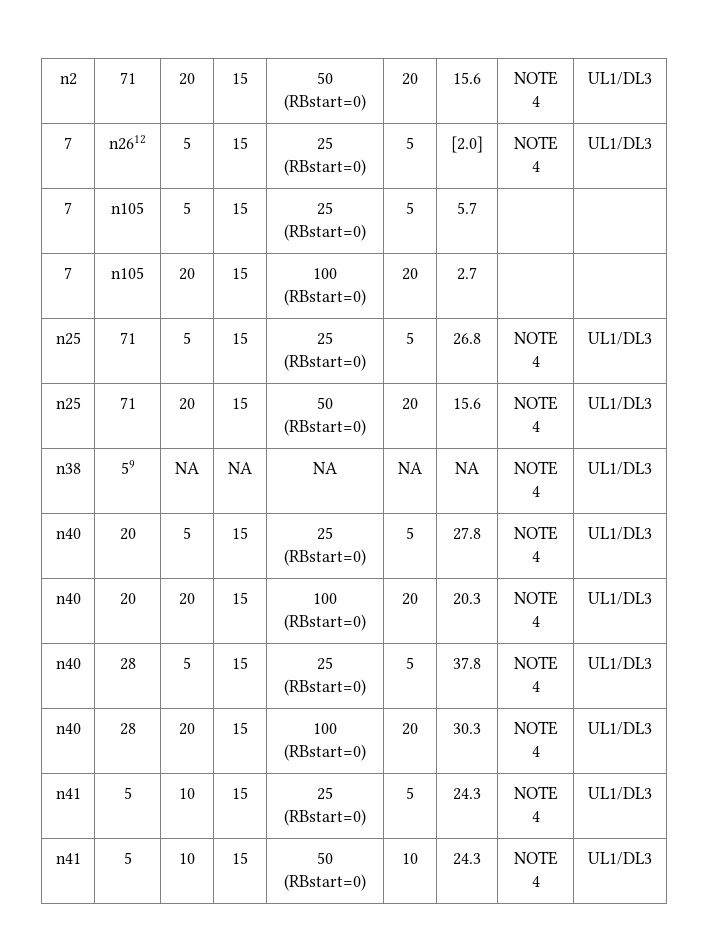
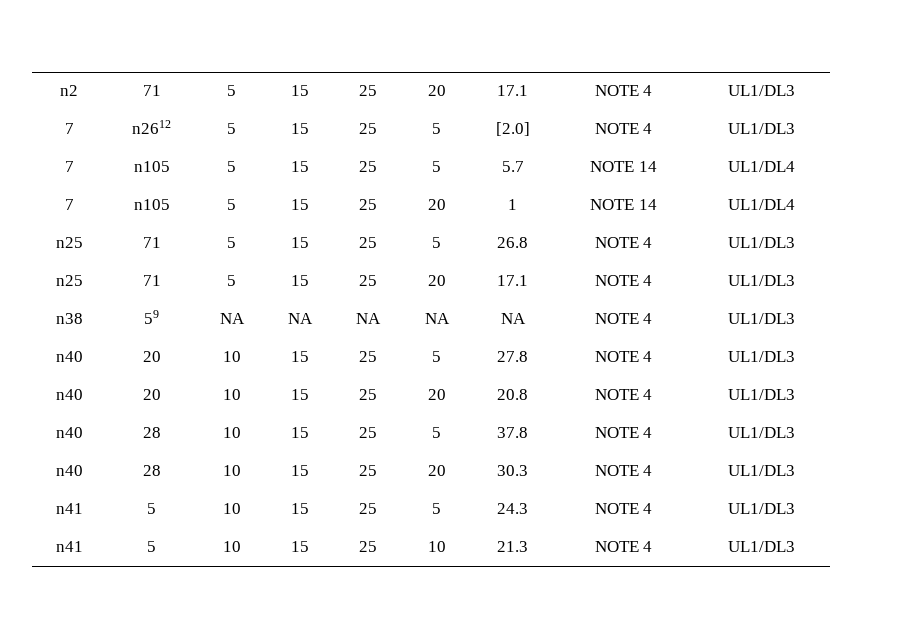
[179,73,195,85] [232,72,248,84] [317,72,333,84] [284,94,366,111] [402,73,418,85] [453,72,481,84] 20 | 15 | 50 (RBstart=0) | 20 | 15.6 -> [227,85,236,96] [290,85,309,96] [359,85,377,96] [427,85,446,96] [497,85,528,96] 5 | 15 | 25 | 20 | 17.1
[284,159,366,176] (RBstart=0) -> (377, 128) none
[284,224,366,241] (RBstart=0) -> (377, 166) none
[64,267,72,279] [111,267,144,279] [179,268,195,280] [232,267,248,279] [313,268,337,279] [284,289,366,306] [402,268,418,280] [457,267,477,280] [55,332,81,345] [119,332,136,344] [183,332,191,344] [232,332,248,344] [317,332,333,345] [284,354,366,371] | // 7 | n105 | 20 | 15 | 100 (RBstart=0) | 20 | 2.7 | | // n25 | 71 | 5 | 15 | 25 (RBstart=0) -> [590,161,657,172] [727,161,795,172] [64,199,74,210] [133,199,170,210] [227,199,236,210] [290,199,309,210] [359,199,377,210] [427,199,446,210] [508,199,517,210] [590,199,657,210] [727,199,795,210] [55,237,83,248] [142,237,161,248] [227,237,236,248] [290,237,309,248] [359,237,377,248] NOTE 14 | UL1/DL4 // 7 | n105 | 5 | 15 | 25 | 20 | 1 | NOTE 14 | UL1/DL4 // n25 | 71 | 5 | 15 | 25
[179,398,195,410] [232,397,248,409] [317,397,333,409] [284,419,366,436] [402,398,418,410] [453,397,481,409] 20 | 15 | 50 (RBstart=0) | 20 | 15.6 -> [227,275,236,286] [290,275,309,286] [359,275,377,286] [427,275,446,286] [497,275,528,286] 5 | 15 | 25 | 20 | 17.1
[183,527,191,539] [232,527,248,539] [317,527,333,540] [284,549,366,566] 5 | 15 | 25 (RBstart=0) -> [222,351,241,362] [290,351,309,362] [359,351,377,362] 10 | 15 | 25
[179,593,195,605] [232,592,248,604] [313,593,337,604] [284,614,366,631] [402,593,418,605] [453,593,481,605] [513,591,558,605] [531,616,540,627] [588,592,652,605] [55,658,81,669] [119,658,136,670] [183,657,191,669] [232,657,248,669] [317,657,333,670] [284,679,366,696] 20 | 15 | 100 (RBstart=0) | 20 | 20.3 | NOTE 4 | UL1/DL3 // n40 | 28 | 5 | 15 | 25 (RBstart=0) -> [222,389,241,400] [290,389,309,400] [359,389,377,400] [427,389,446,400] [497,389,528,400] [594,389,653,400] [727,389,795,400] [55,427,83,438] [142,427,161,438] [222,427,241,438] [290,427,309,438] [359,427,377,438] 10 | 15 | 25 | 20 | 20.8 | NOTE 4 | UL1/DL3 // n40 | 28 | 10 | 15 | 25
[179,723,195,735] [232,722,248,734] [313,723,337,734] [284,744,366,761] 20 | 15 | 100 (RBstart=0) -> [222,465,241,476] [290,465,309,476] [359,465,377,476] 10 | 15 | 25
[284,809,366,826] (RBstart=0) -> (377, 508) none
[317,852,333,864] [284,874,366,891] [402,853,418,864] [453,853,481,865] 50 (RBstart=0) | 10 | 24.3 -> [359,541,377,552] [427,541,446,552] [497,541,528,552] 25 | 10 | 21.3

